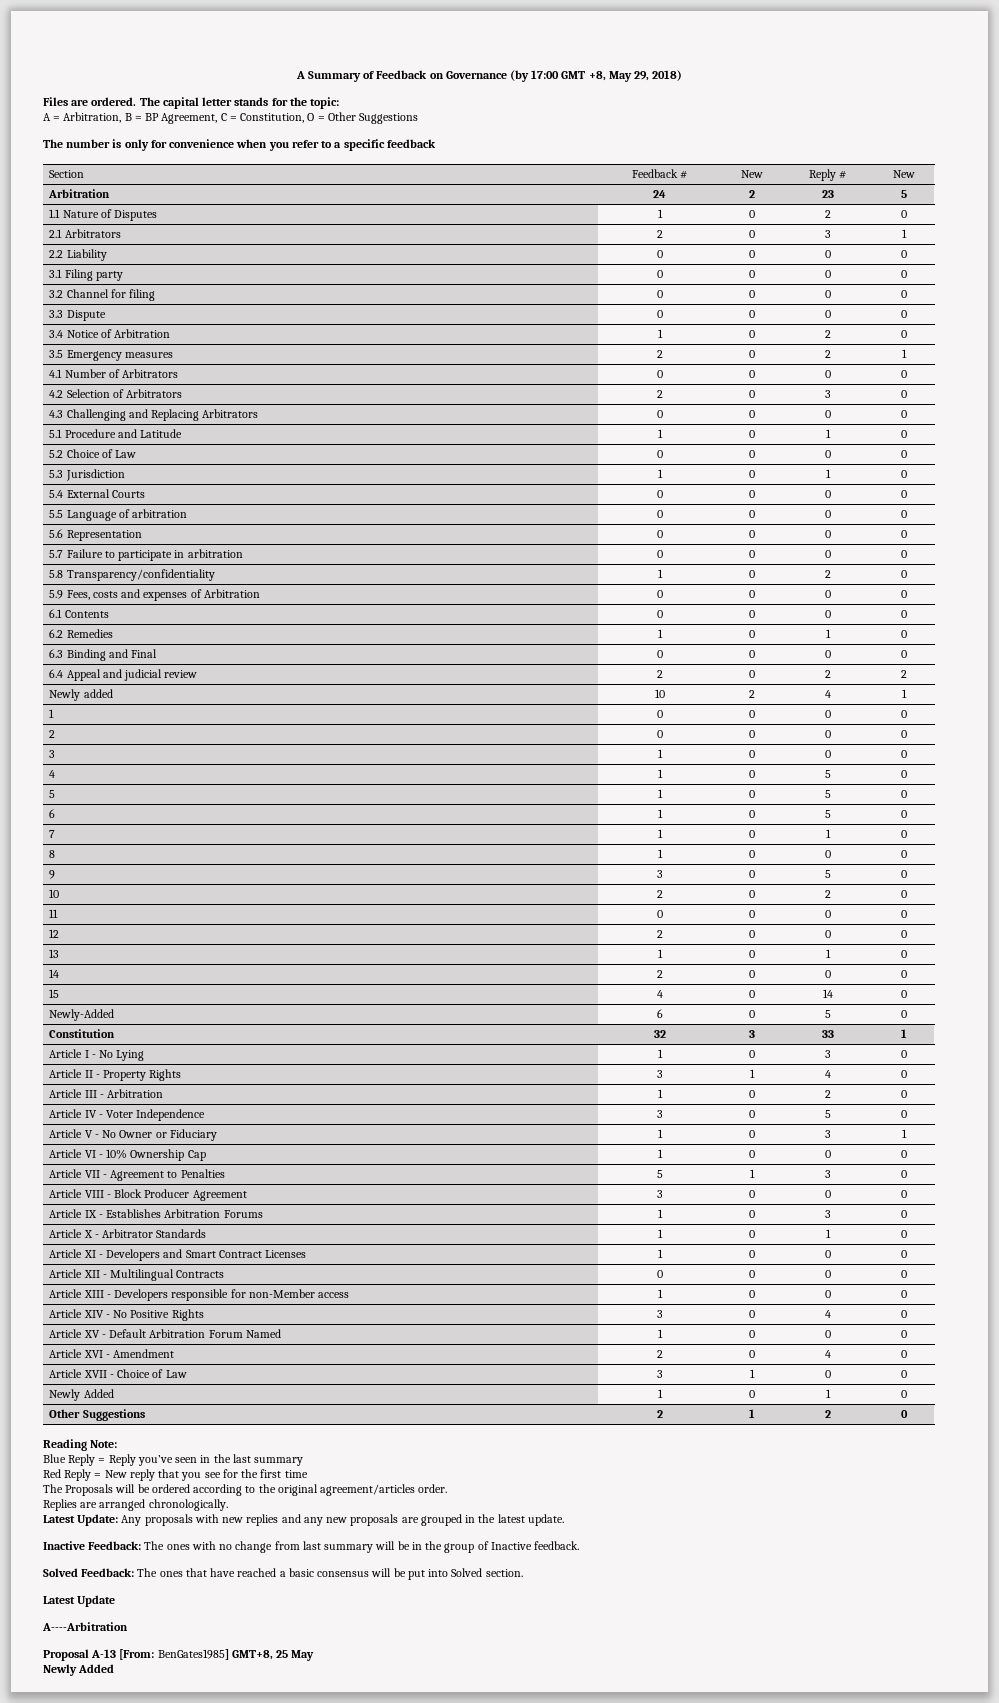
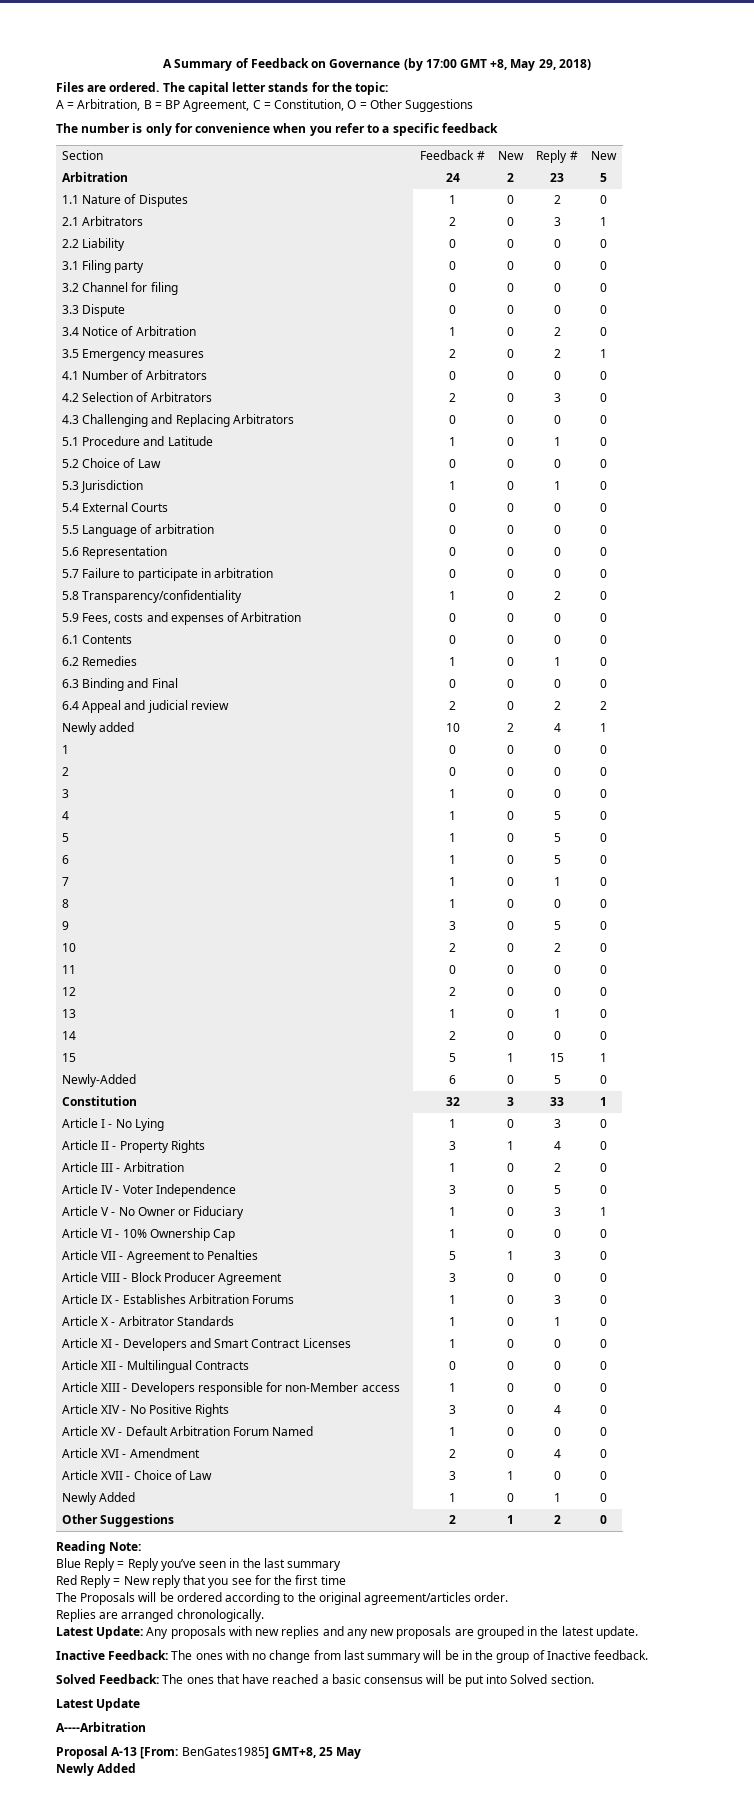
[656,990,663,998] [748,990,755,998] [822,989,833,998] [900,990,907,998] 4 | 0 | 14 | 0 -> [449,1053,456,1062] [507,1053,514,1062] [550,1053,564,1062] [600,1053,607,1062] 5 | 1 | 15 | 1

